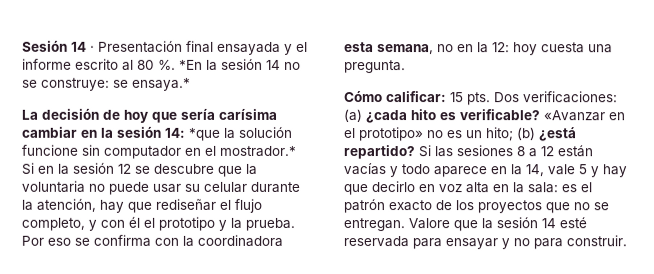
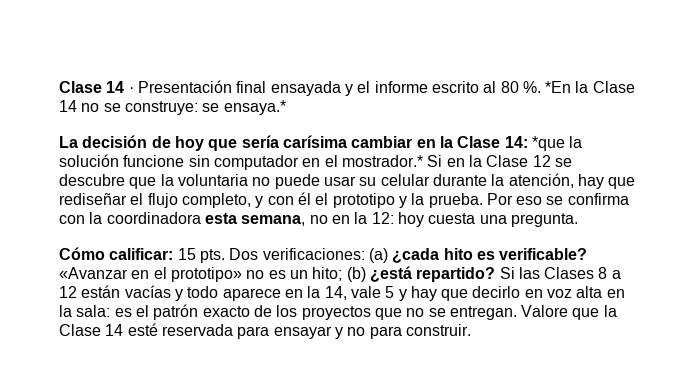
[22,40,68,52] Sesión -> [59,81,102,93] Clase
[221,58,263,70] sesión -> [592,81,635,93] Clase
[116,126,162,138] sesión -> [457,136,501,148] Clase
[72,162,114,174] sesión -> [486,155,529,167] Clase
[456,145,513,157] sesiones -> [544,267,595,279] Clases
[496,217,538,229] sesión -> [59,324,101,336] Clase

